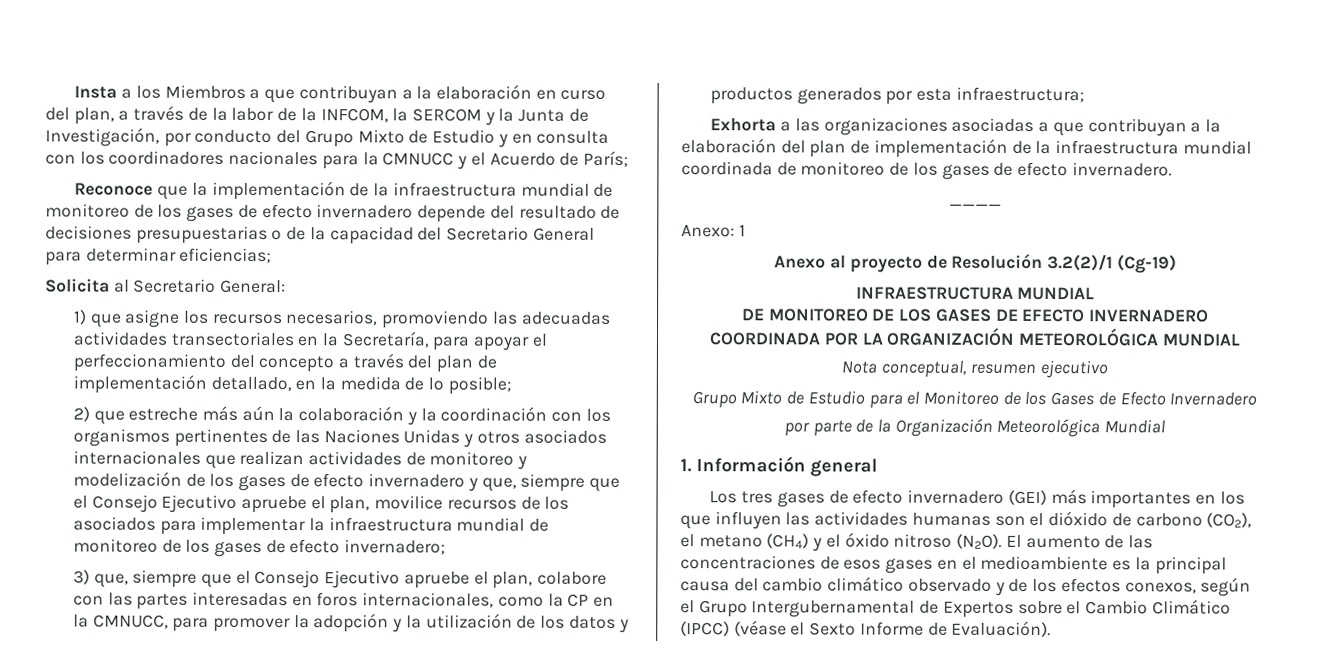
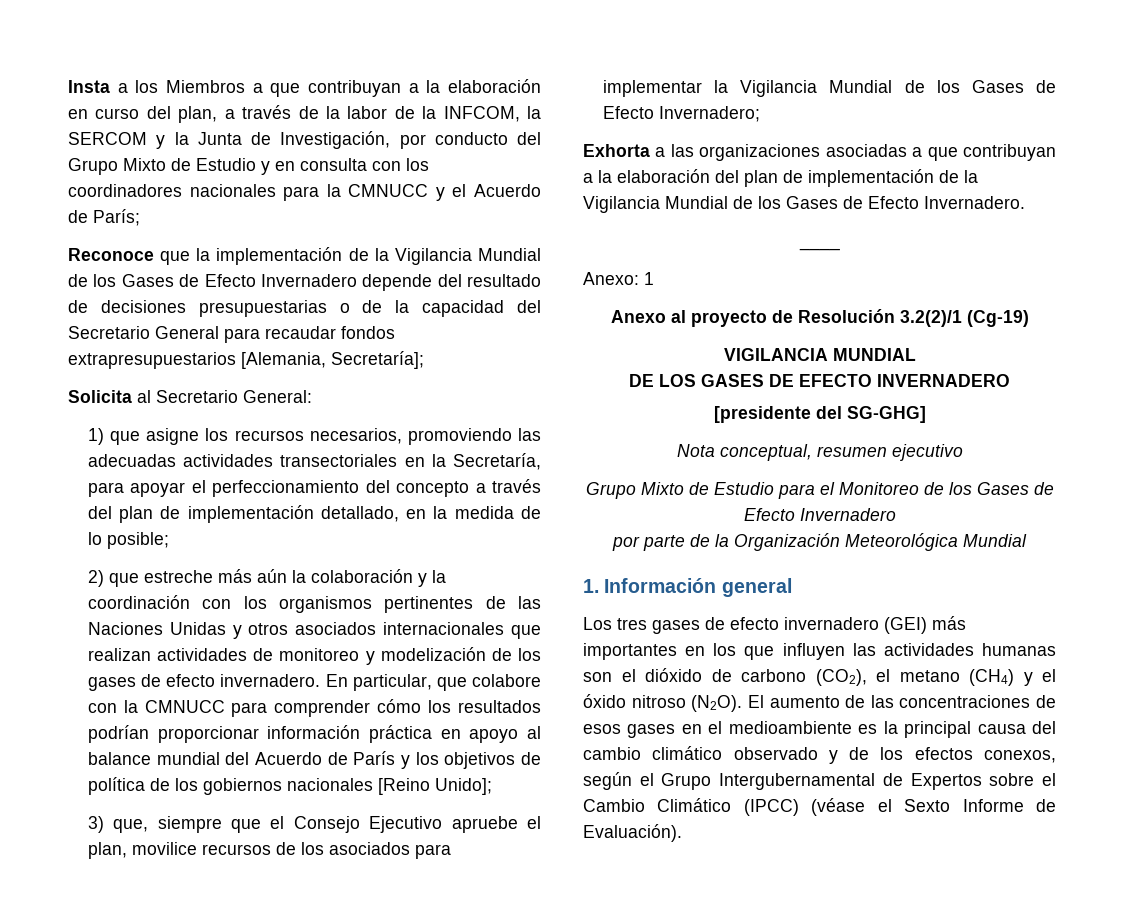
[392,182,614,197] [45,203,414,222] infraestructura mundial de monitoreo de los gases de efecto invernadero -> [394,248,542,265] [68,274,357,287] Vigilancia Mundial de los Gases de Efecto Invernadero
[85,247,273,263] determinar eficiencias; -> [265,326,395,339] [68,351,424,369] recaudar fondos extrapresupuestarios [Alemania, Secretaría];
[368,473,478,492] invernadero y -> [220,674,541,691] [87,699,541,717] [87,725,541,743] [87,751,541,769] [87,777,492,795] [87,816,104,833] invernadero. En particular, que colabore con la CMNUCC para comprender cómo los resultados podrían proporcionar información práctica en apoyo al balance mundial del Acuerdo de París y los objetivos de política de los gobiernos nacionales [Reino Unido]; // 3)
[328,517,550,532] [72,538,447,557] [72,569,608,589] [72,591,615,610] [72,613,629,633] [709,86,1085,105] infraestructura mundial de monitoreo de los gases de efecto invernadero; // 3) que, siempre que el Consejo Ejecutivo apruebe el plan, colabore con las partes interesadas en foros internacionales, como la CP en la CMNUCC, para promover la adopción y la utilización de los datos y productos generados por esta infraestructura; -> [740,80,1056,97] [602,106,760,122] Vigilancia Mundial de los Gases de Efecto Invernadero;
[1055,140,1252,155] [681,161,1172,180] infraestructura mundial coordinada de monitoreo de los gases de efecto invernadero. -> [583,196,1025,213] Vigilancia Mundial de los Gases de Efecto Invernadero.
[855,286,1014,300] INFRAESTRUCTURA -> [723,348,828,361] VIGILANCIA
[768,308,896,322] MONITOREO DE -> (654, 380) none
[709,327,1240,347] COORDINADA POR LA ORGANIZACIÓN METEOROLÓGICA MUNDIAL -> [713,406,926,423] [presidente del SG-GHG]

